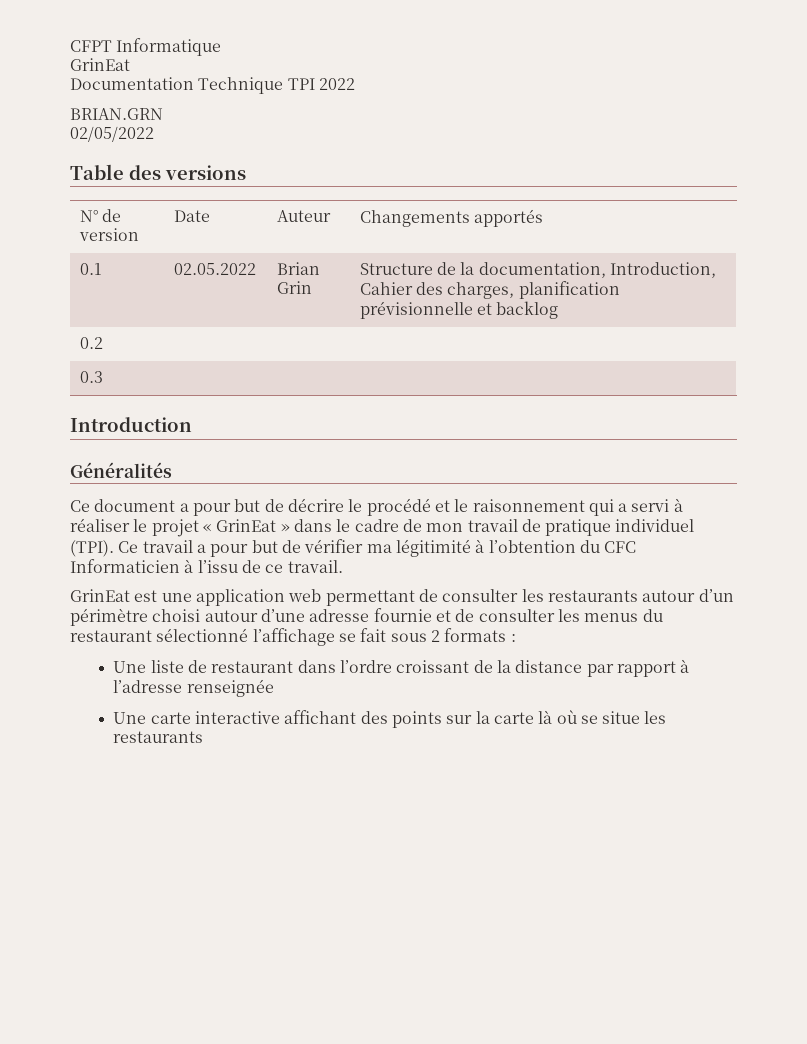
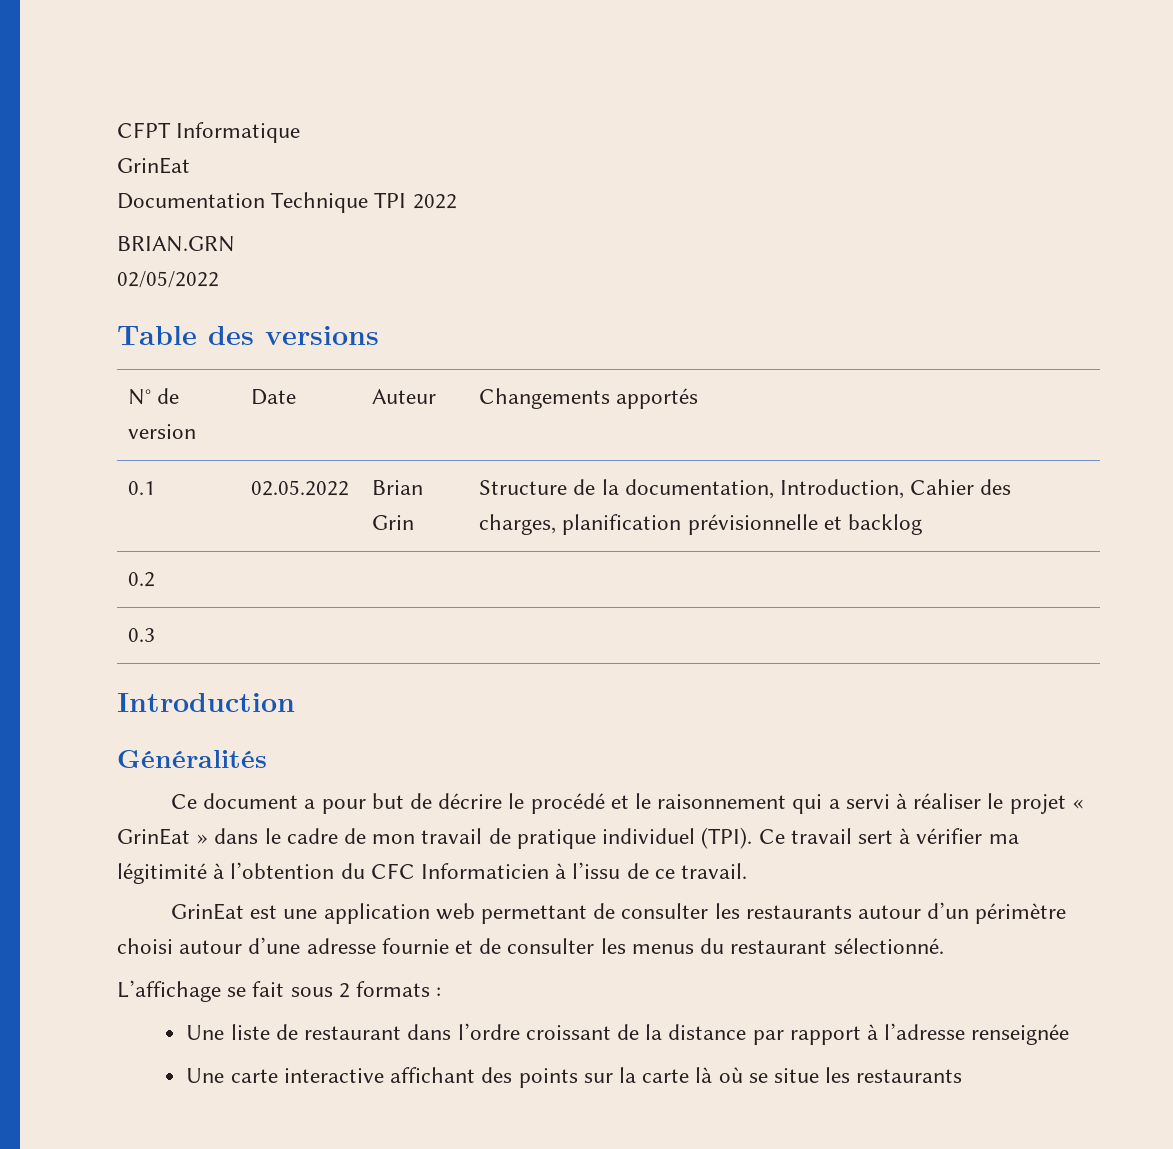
[196,540,301,557] a pour but de -> [857,828,911,844] sert à
[156,628,335,646] sélectionné l’affichage -> [833,938,944,954] [117,980,221,1002] sélectionné. // L’affichage

